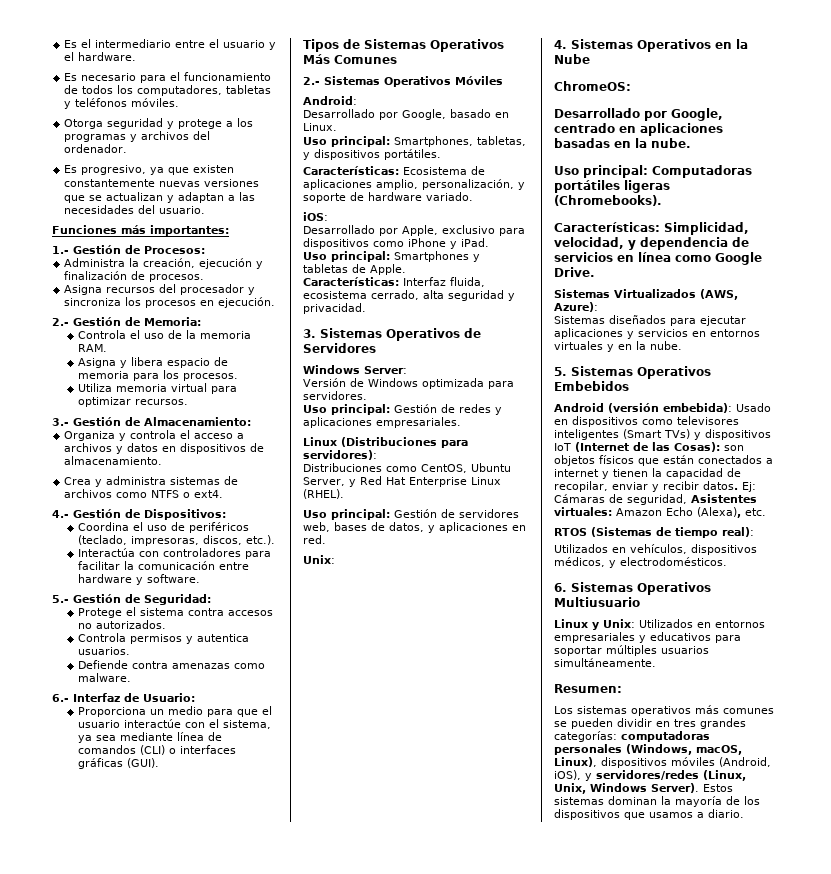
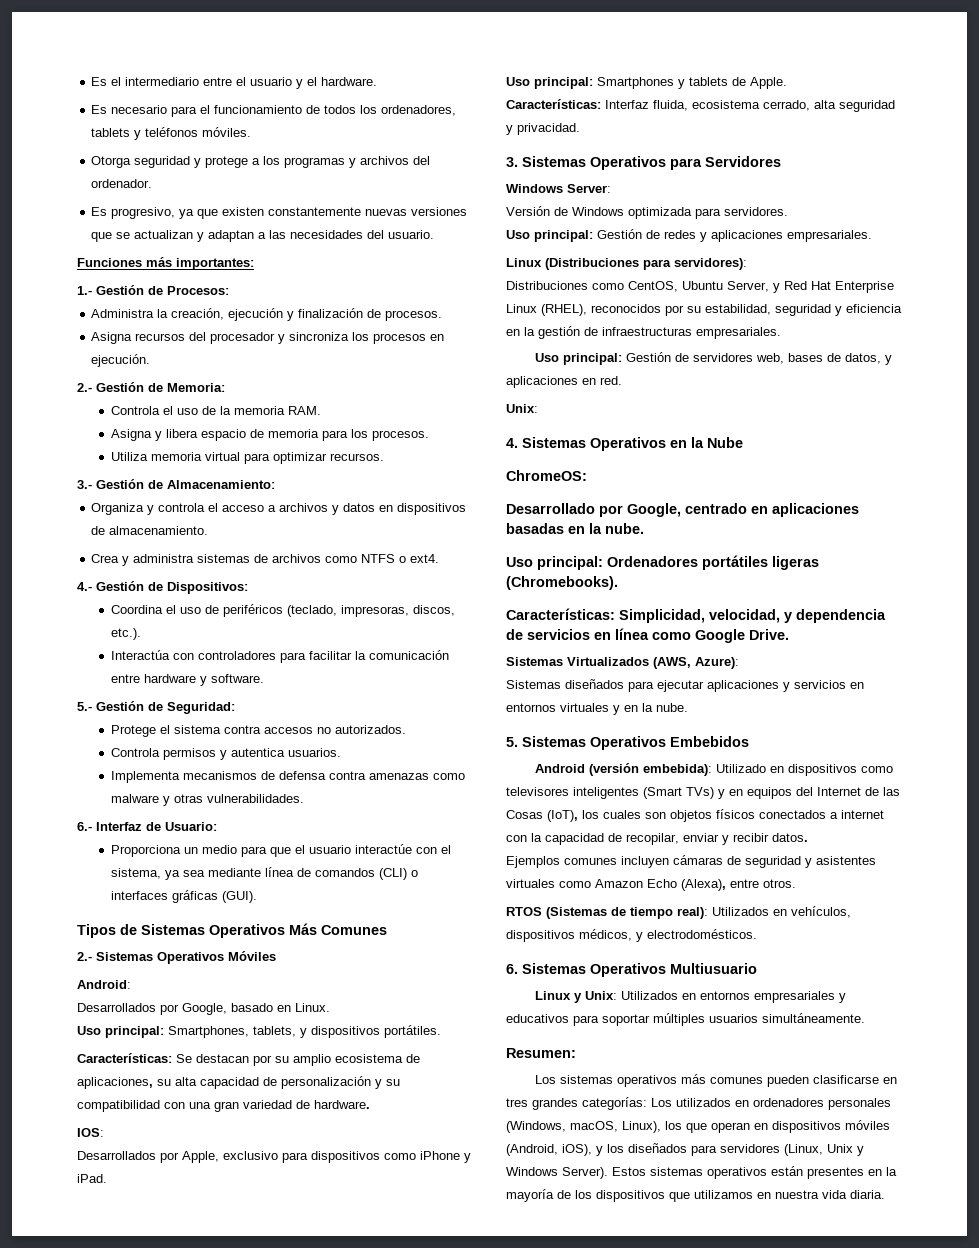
[137,85,272,96] computadores, tabletas -> [381,105,457,116] [91,128,131,137] ordenadores, tablets
[78,660,266,669] [78,673,132,682] Defiende contra amenazas como malware. -> [110,771,465,783] [110,794,304,806] Implementa mecanismos de defensa contra amenazas como malware y otras vulnerabilidades.
[303,109,375,118] Desarrollado -> [77,1003,156,1012] Desarrollados
[477,136,526,146] tabletas, -> [253,1026,296,1037] tablets,
[403,166,485,175] [303,179,525,190] [303,192,473,203] [303,212,328,221] [303,225,375,234] Ecosistema de aplicaciones amplio, personalización, y soporte de hardware variado. // iOS: // Desarrollado -> [176,1054,420,1066] [77,1076,400,1089] [77,1100,370,1112] [77,1128,104,1137] [77,1151,156,1160] Se destacan por su amplio ecosistema de aplicaciones, su alta capacidad de personalización y su compatibilidad con una gran variedad de hardware. // IOS: // Desarrollados
[303,264,348,273] tabletas -> [689,77,728,86] tablets
[464,328,481,338] de -> [670,158,702,170] para
[303,489,344,499] (RHEL). -> [541,304,902,316] [506,326,781,339] (RHEL), reconocidos por su estabilidad, seguridad y eficiencia en la gestión de infraestructuras empresariales.
[652,165,752,178] Computadoras -> [607,556,698,567] Ordenadores
[736,403,771,412] Usado -> [716,764,767,773] Utilizado
[705,429,771,440] [554,442,720,452] dispositivos IoT (Internet de las Cosas): -> [729,787,900,799] [506,810,641,822] en equipos del Internet de las Cosas (IoT), los cuales
[638,455,694,466] que están -> (755, 814) none
[602,469,648,479] y tienen -> [506,835,527,842] con
[742,482,756,492] [554,494,757,505] [554,507,612,516] Ej: Cámaras de seguridad, Asistentes virtuales: -> [506,855,876,868] [506,879,591,888] // Ejemplos comunes incluyen cámaras de seguridad y asistentes virtuales como
[745,508,766,516] etc. -> [730,879,796,888] entre otros.
(754, 532) // -> (708, 913) none
[554,718,652,729] se pueden dividir -> [767,1075,880,1087] pueden clasificarse
[621,731,710,742] [554,744,742,755] [554,757,597,767] computadoras personales (Windows, macOS, Linux), -> [651,1098,891,1110] [506,1121,768,1133] Los utilizados en ordenadores personales (Windows, macOS, Linux), los que operan en
[596,770,746,781] [554,783,733,794] [554,796,657,805] servidores/redes (Linux, Unix, Windows Server). Estos sistemas dominan -> [607,1143,864,1156] [506,1166,882,1179] los diseñados para servidores (Linux, Unix y Windows Server). Estos sistemas operativos están presentes en
[649,809,744,818] usamos a diario. -> [694,1190,885,1199] utilizamos en nuestra vida diaria.

